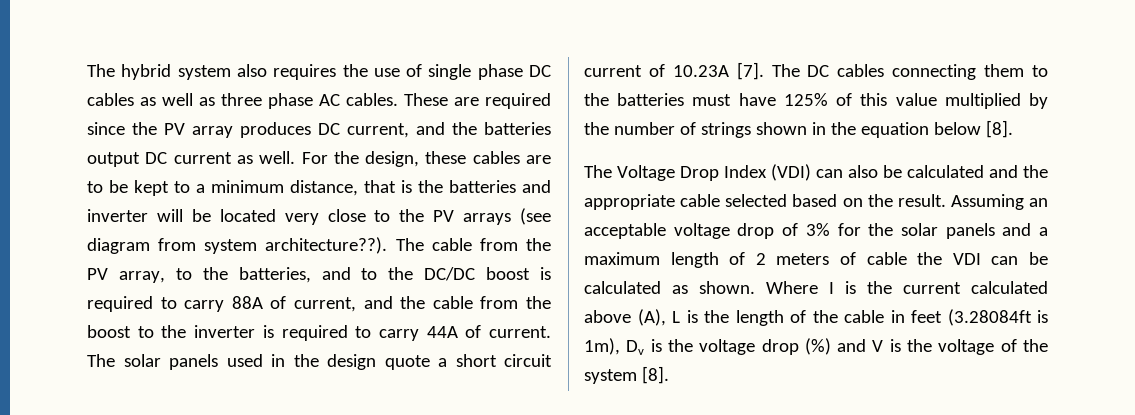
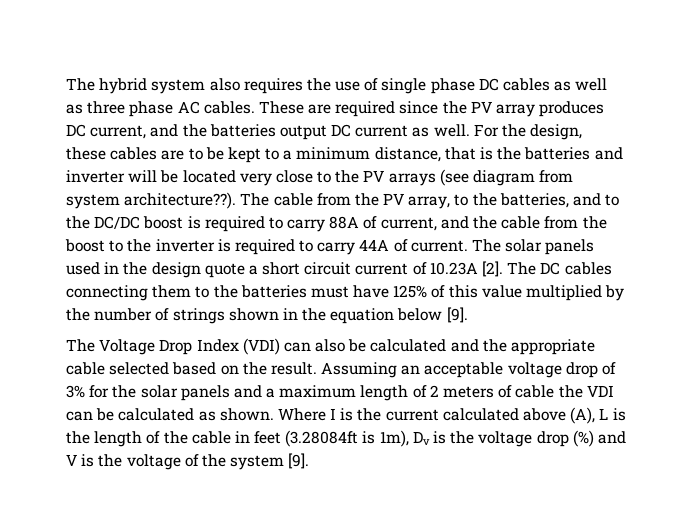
[736,62,764,80] [7]. -> [482,261,504,277] [2].
[985,120,1013,138] [8]. -> [446,307,468,323] [9].
[641,366,669,384] [8]. -> [288,453,310,469] [9].

